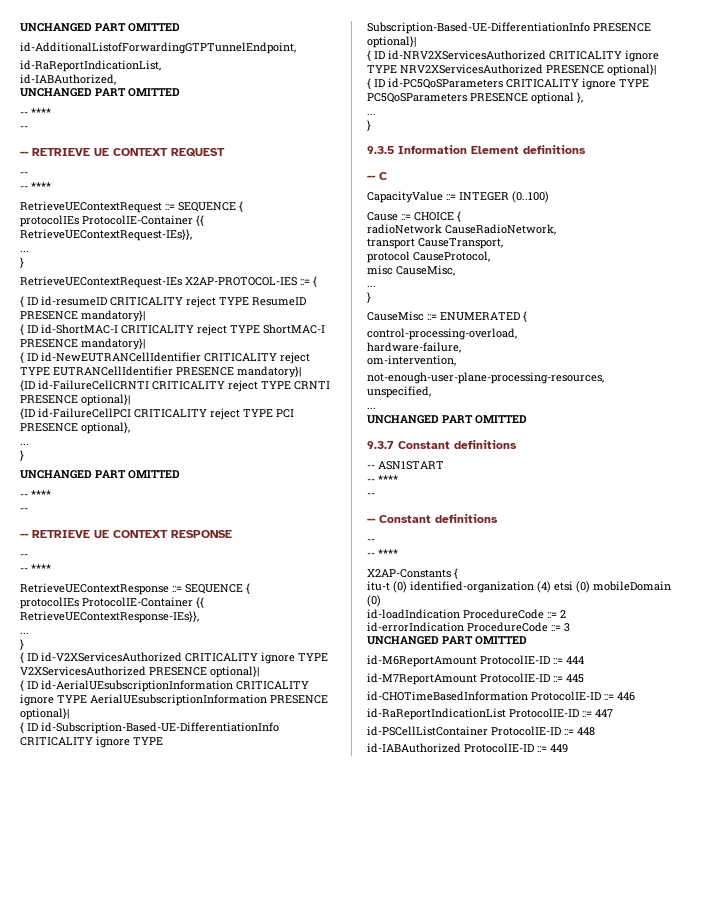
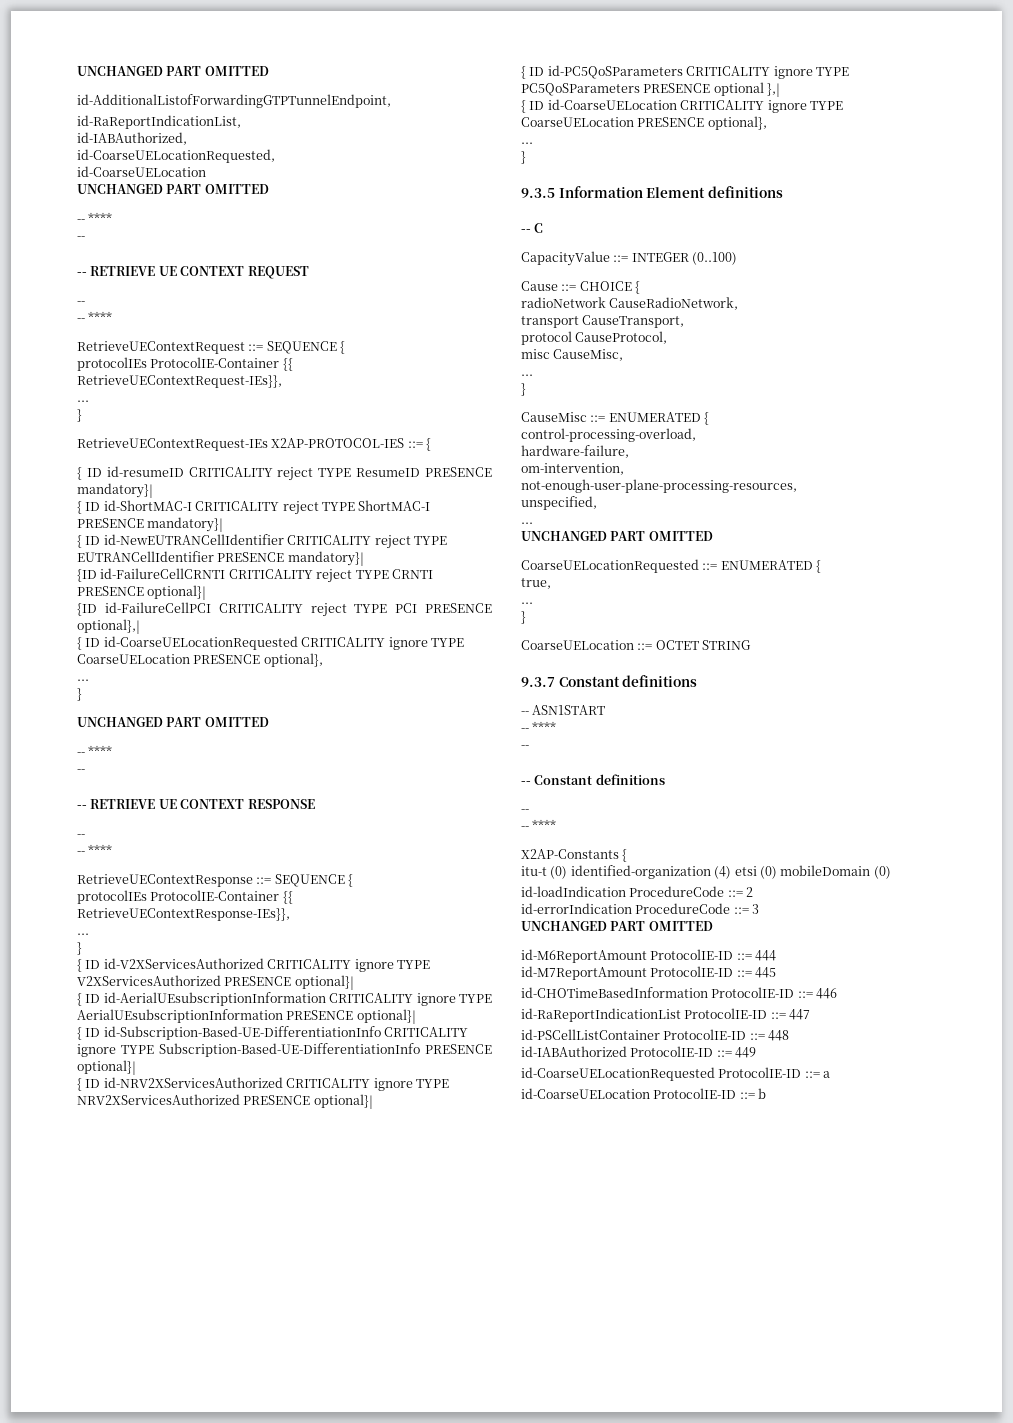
(116, 79) none -> [77,149,275,163] [77,166,206,177] // id-CoarseUELocationRequested, // id-CoarseUELocation
(78, 427) none -> [77,619,140,634] [77,636,464,650] [77,654,261,664] optional},| // { ID id-CoarseUELocationRequested CRITICALITY ignore TYPE CoarseUELocation PRESENCE
[577,92,583,103] }, -> [767,83,781,97] [521,99,843,113] [521,116,767,130] },| // { ID id-CoarseUELocation CRITICALITY ignore TYPE CoarseUELocation PRESENCE optional},
(527, 419) none -> [521,559,822,573] [521,578,551,589] [521,602,533,604] [521,611,526,624] [521,640,752,650] // CoarseUELocationRequested ::= ENUMERATED { // true, // ... // } // CoarseUELocation ::= OCTET STRING
(568, 748) none -> [521,1067,831,1081] [521,1088,767,1099] // id-CoarseUELocationRequested ProtocolIE-ID ::= a // id-CoarseUELocation ProtocolIE-ID ::= b

